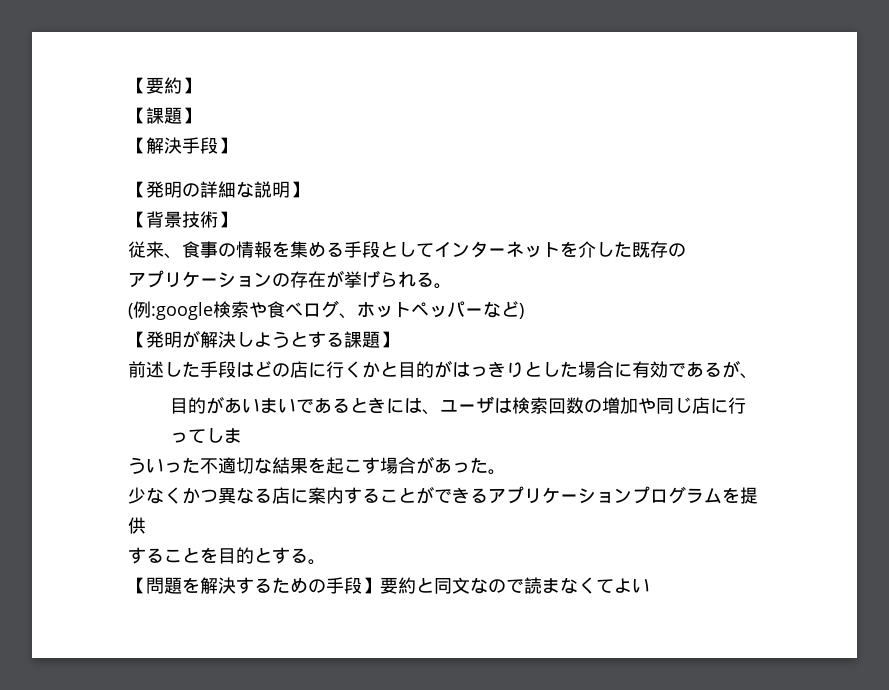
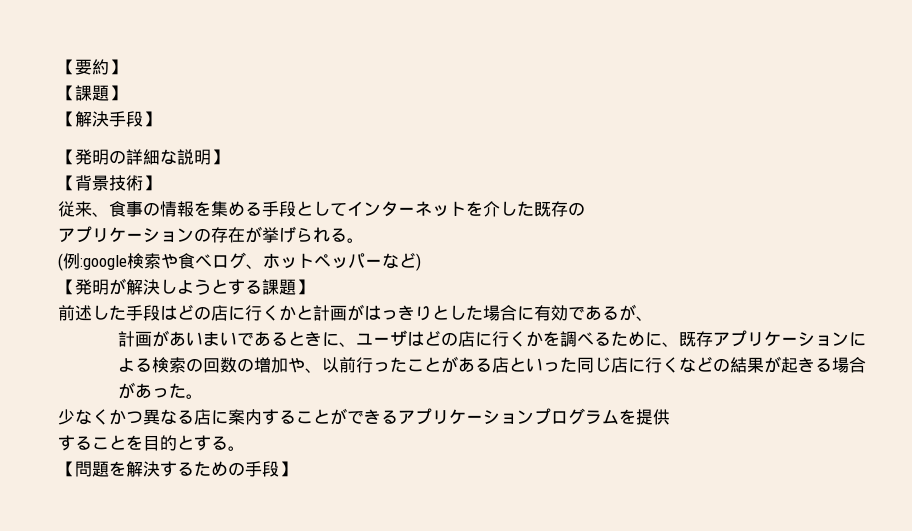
[398,361,434,378] 目的 -> [313,305,347,321] 計画
[169,397,206,414] 目的 -> [117,331,152,347] 計画
[403,398,422,413] は -> (339, 339) none
[511,397,746,414] [169,428,242,443] [128,457,380,474] 検索回数の増加や同じ店に行ってしま // ういった不適切な結果を起こす -> [423,330,866,347] [117,356,832,373] どの店に行くかを調べるために、既存アプリケーションによる検索の回数の増加や、以前行ったことがある店といった同じ店に行くなどの結果が起きる
[380,577,650,594] 要約と同文なので読まなくてよい -> (296, 469) none

